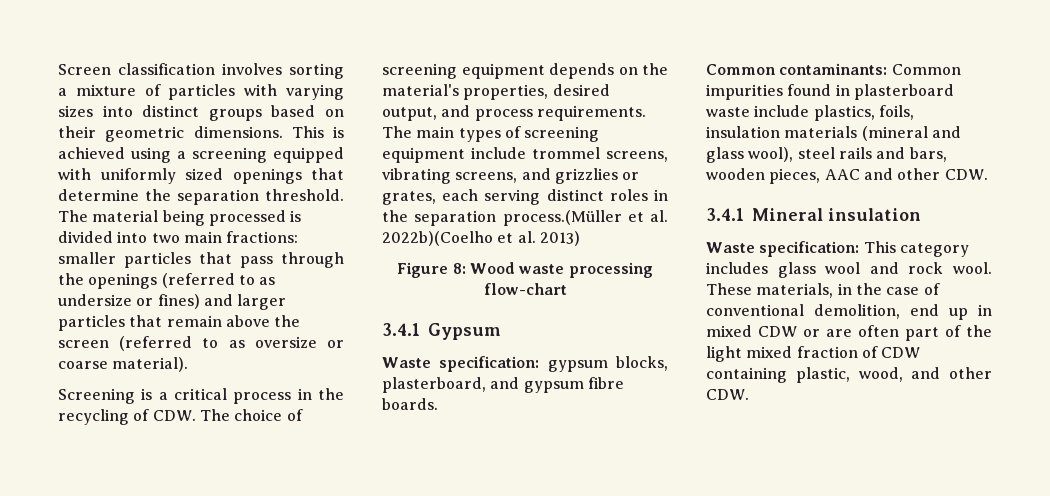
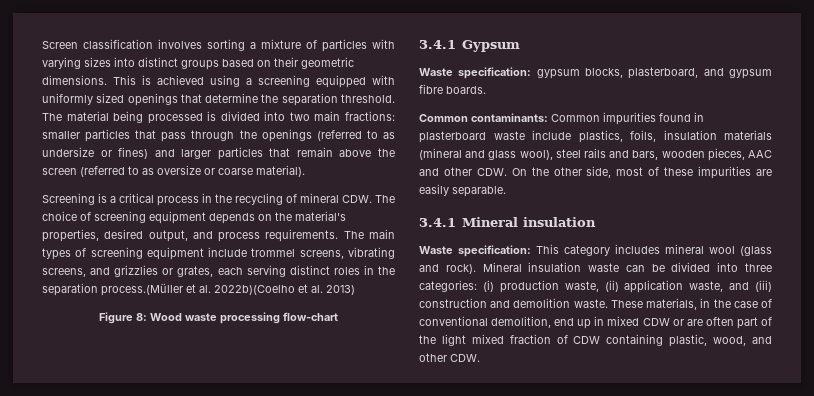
(150, 415) none -> [300,193,339,203] mineral
(988, 174) none -> [511,166,772,179] [419,184,506,197] On the other side, most of these impurities are easily separable.
[777,262,992,278] glass wool and rock wool. -> [665,244,772,256] [419,262,772,274] [419,280,772,293] [419,298,608,308] mineral wool (glass and rock). Mineral insulation waste can be divided into three categories: (i) production waste, (ii) application waste, and (iii) construction and demolition waste.

